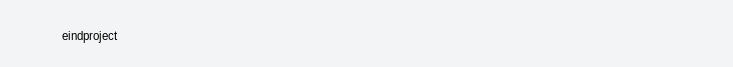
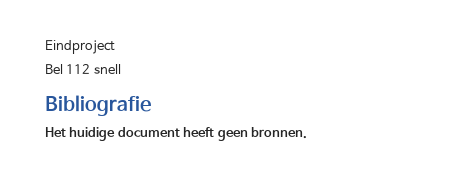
[62,31,118,43] eindproject -> [45,40,115,54] [45,64,121,74] [45,95,151,116] [45,127,307,141] Eindproject // Bel 112 snell // Bibliografie // Het huidige document heeft geen bronnen.

